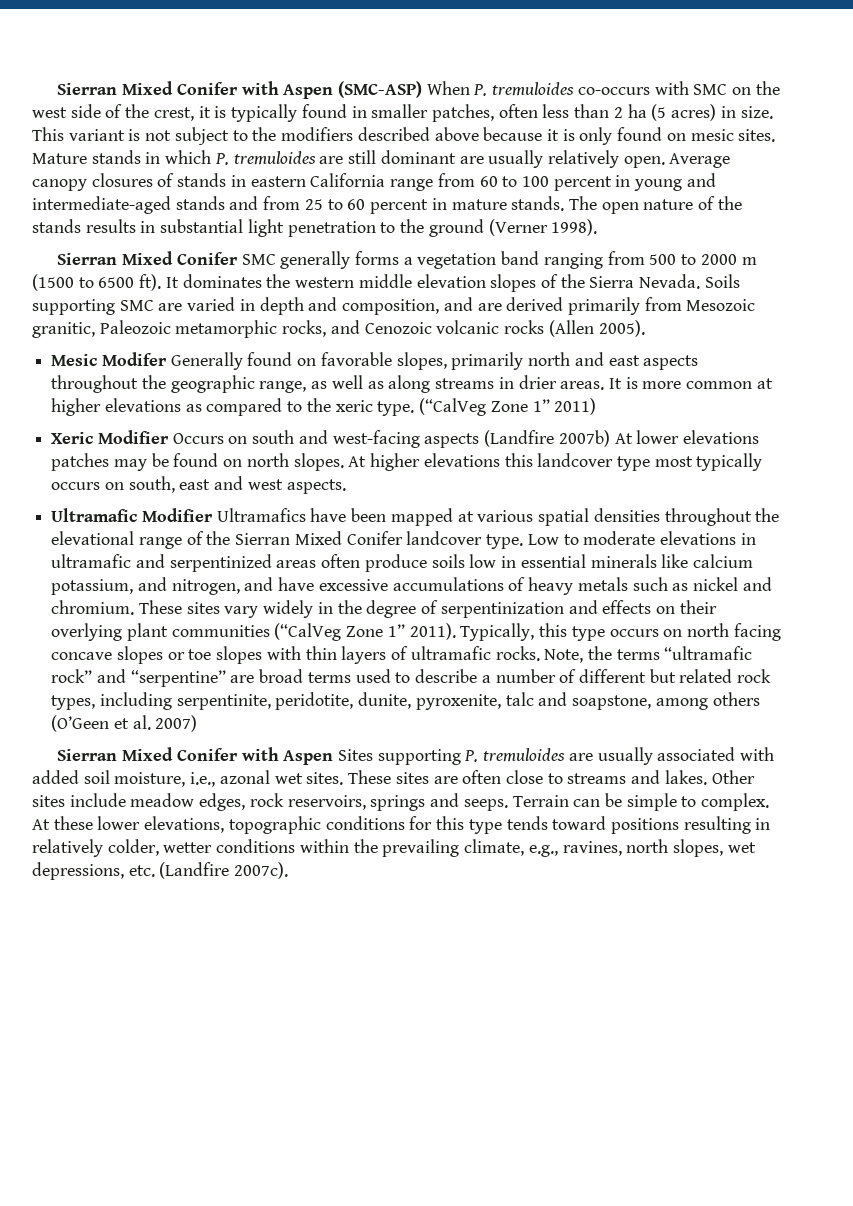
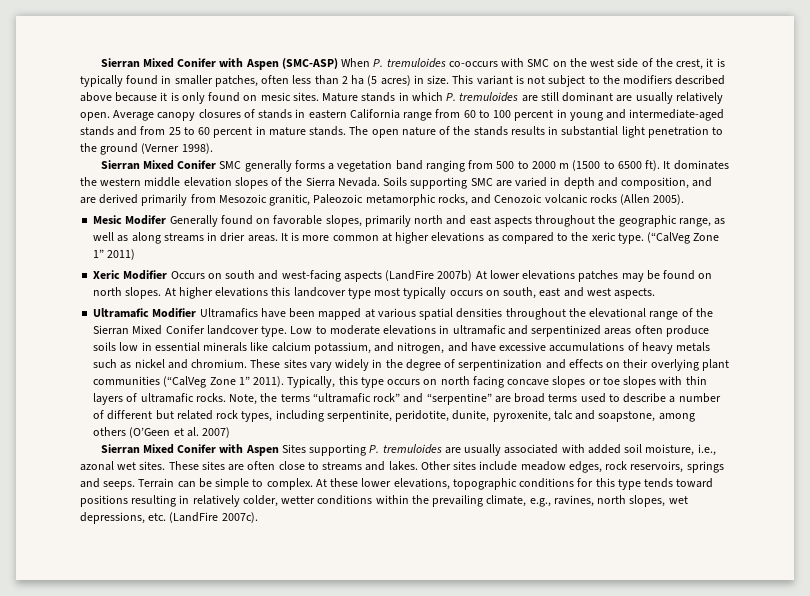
[484,430,555,447] (Landfire -> [385,270,435,281] (LandFire
[159,862,230,879] (Landfire -> [169,512,219,523] (LandFire

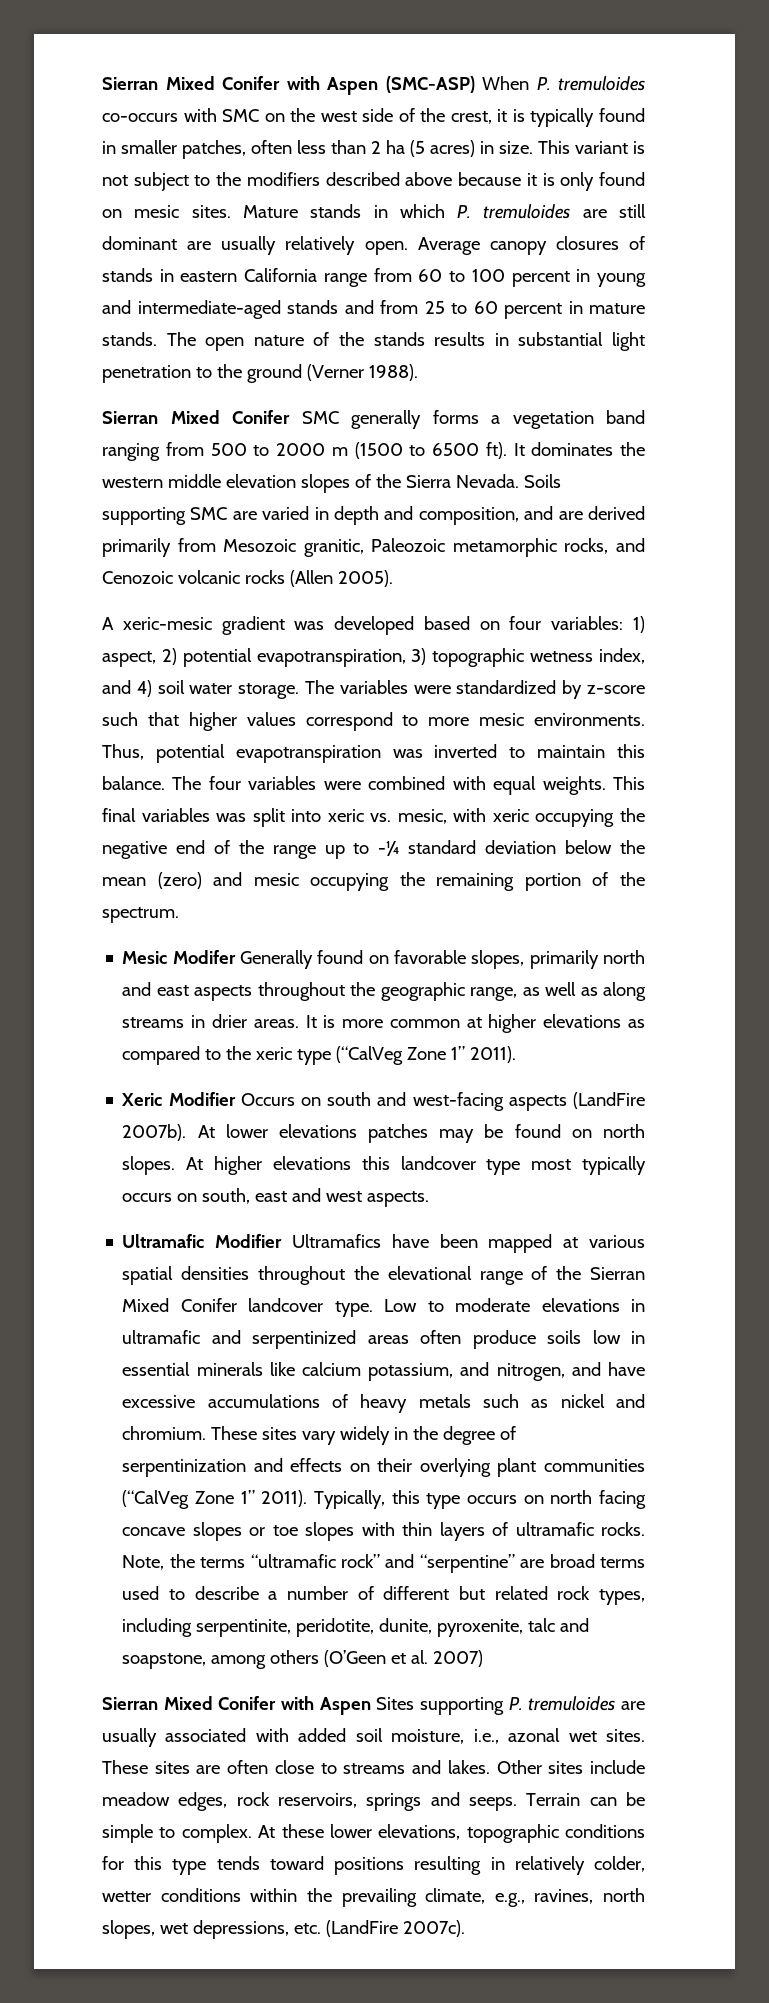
[181,143,213,154] 1998). -> [368,364,418,381] 1988).
(685, 199) none -> [102,616,646,635] [102,648,645,667] [102,680,645,699] [102,712,645,731] [102,744,645,763] [102,776,645,795] [102,808,646,827] [102,840,646,859] [102,872,645,891] [102,907,179,923] // A xeric-mesic gradient was developed based on four variables: 1) aspect, 2) potential evapotranspiration, 3) topographic wetness index, and 4) soil water storage. The variables were standardized by z-score such that higher values correspond to more mesic environments. Thus, potential evapotranspiration was inverted to maintain this balance. The four variables were combined with equal weights. This final variables was split into xeric vs. mesic, with xeric occupying the negative end of the range up to -¼ standard deviation below the mean (zero) and mesic occupying the remaining portion of the spectrum.
[617,232,720,244] [93,249,136,260] type. (“CalVeg Zone 1” 2011) -> [297,1046,517,1065] type (“CalVeg Zone 1” 2011).
[437,270,473,281] 2007b) -> [122,1124,187,1141] 2007b).

